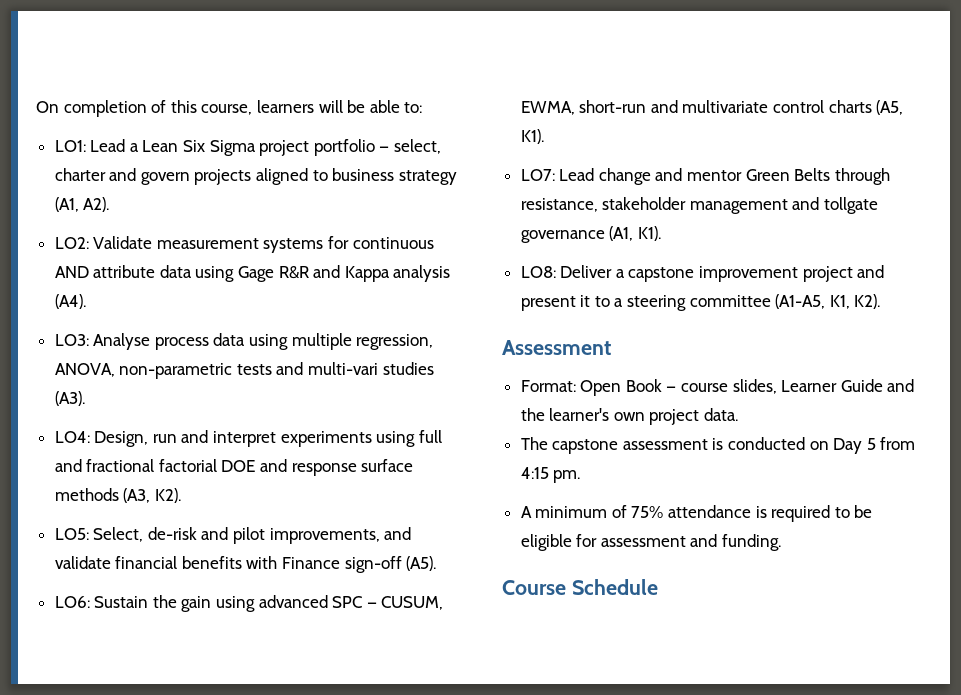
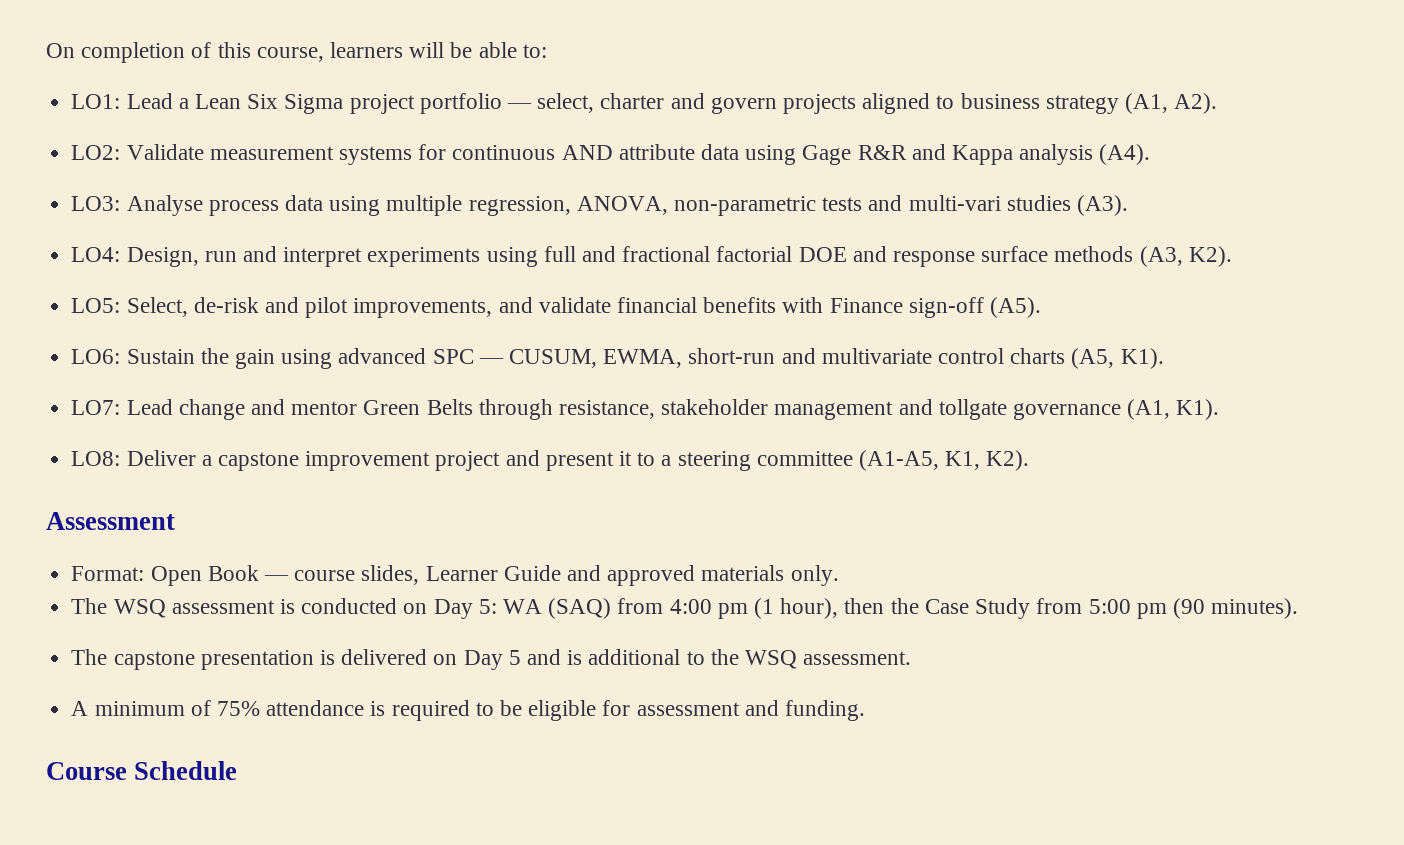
[520,408,739,425] [520,437,619,454] the learner's own project data. // The capstone -> [607,565,839,586] [71,598,166,618] approved materials only. // The WSQ
[866,437,916,450] [520,467,581,483] 5 from 4:15 pm. -> [478,598,1299,619] [71,649,912,670] 5: WA (SAQ) from 4:00 pm (1 hour), then the Case Study from 5:00 pm (90 minutes). // The capstone presentation is delivered on Day 5 and is additional to the WSQ assessment.

